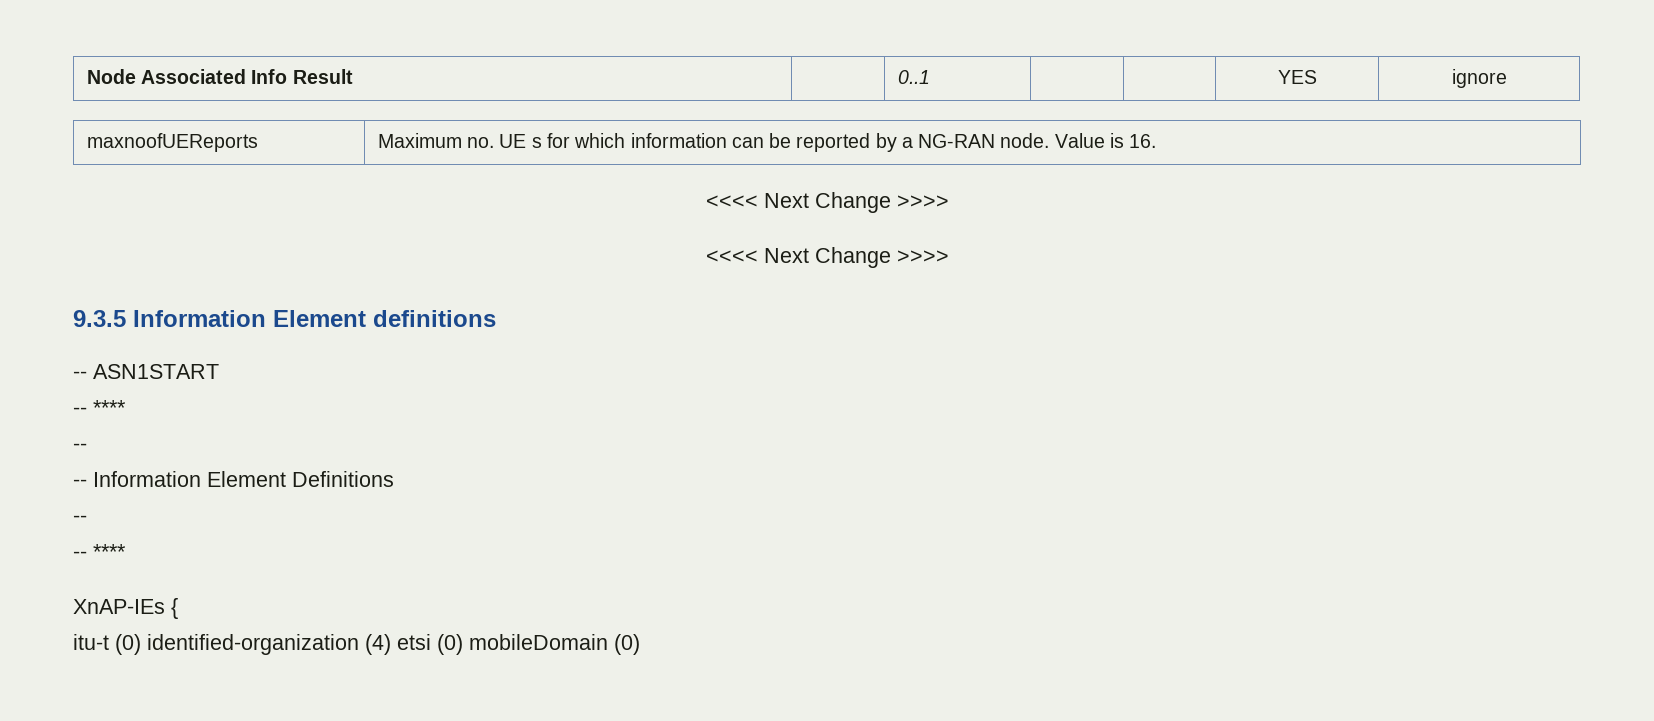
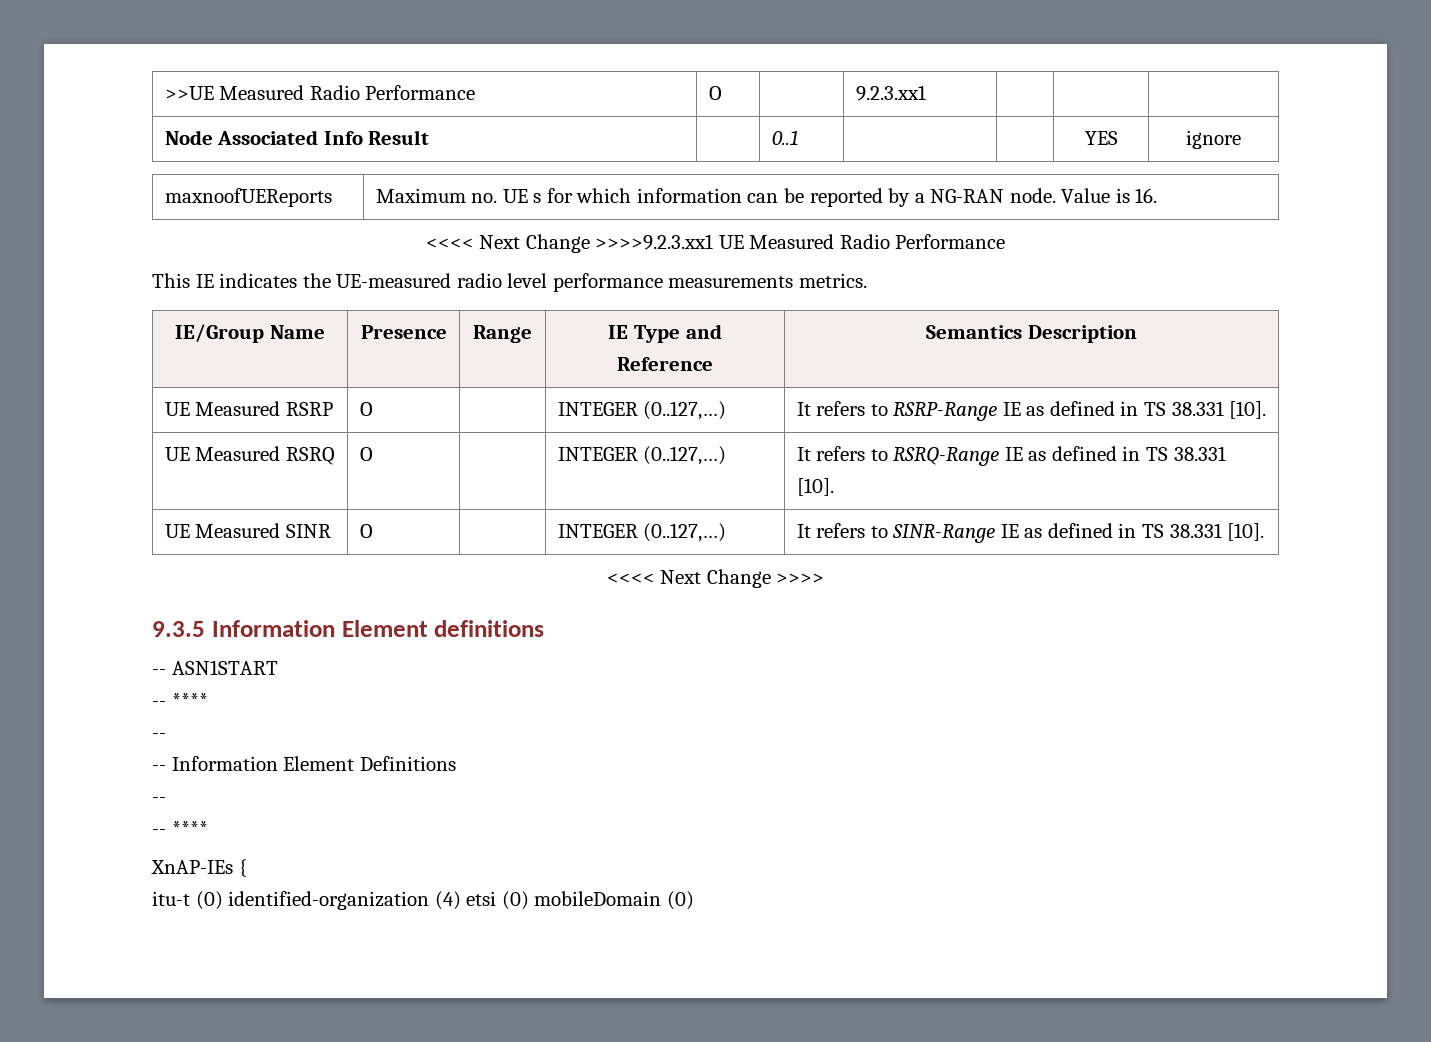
(86, 76) none -> [164,85,476,100] [708,86,722,100] [855,85,926,101] >>UE Measured Radio Performance | O | | 9.2.3.xx1 | | | //
[896,195,949,208] >>>> -> [595,234,1006,250] [152,273,867,292] [175,324,325,343] [360,325,447,339] [473,325,532,343] [608,324,722,343] [617,357,713,371] [926,325,1137,343] [164,401,333,416] [359,402,373,416] [557,401,727,420] [796,401,1267,421] [164,446,335,465] [359,447,373,461] [557,446,727,465] [796,446,1226,466] [796,478,834,496] [164,523,331,538] [359,524,373,538] [557,523,727,542] [796,523,1265,543] >>>>9.2.3.xx1 UE Measured Radio Performance // This IE indicates the UE-measured radio level performance measurements metrics. // IE/Group Name | Presence | Range | IE Type and Reference | Semantics Description // UE Measured RSRP | O | | INTEGER (0..127,…) | It refers to RSRP-Range IE as defined in TS 38.331 [10]. // UE Measured RSRQ | O | | INTEGER (0..127,…) | It refers to RSRQ-Range IE as defined in TS 38.331 [10]. // UE Measured SINR | O | | INTEGER (0..127,…) | It refers to SINR-Range IE as defined in TS 38.331 [10].

